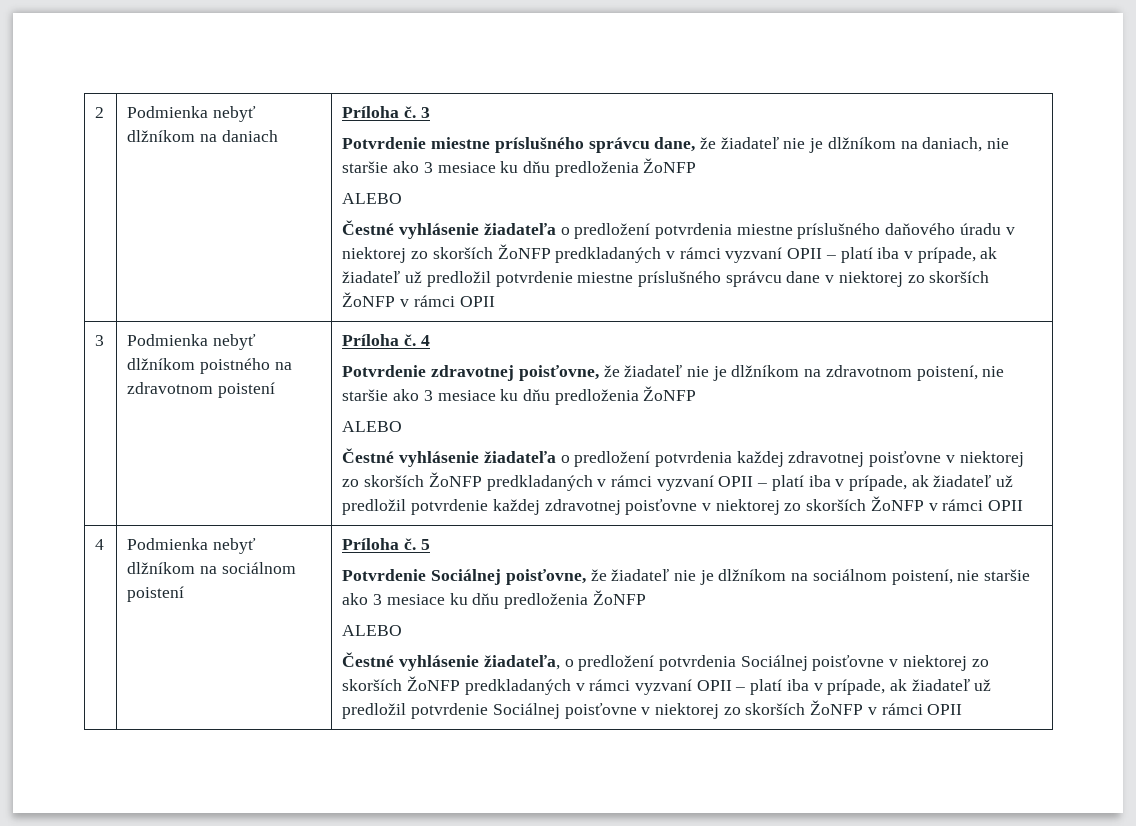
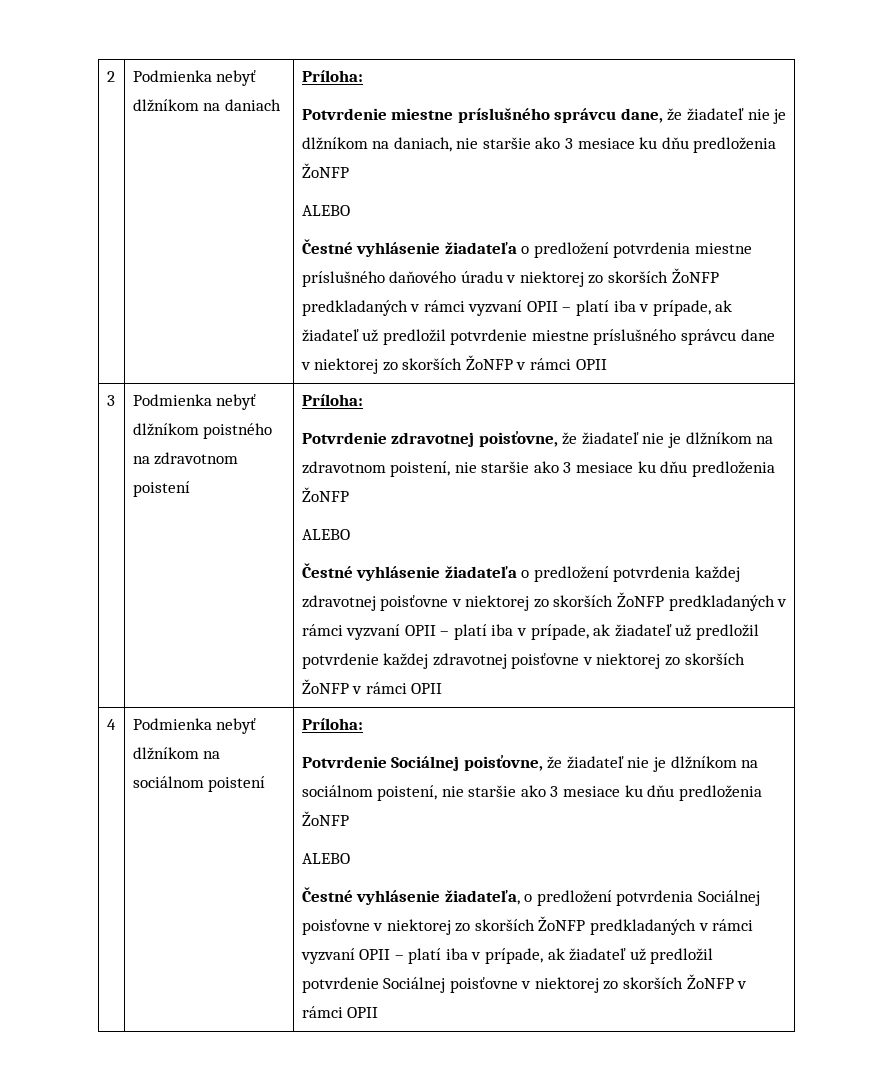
[342,106,430,118] Príloha č. 3 -> [301,70,363,82] Príloha:
[342,334,430,346] Príloha č. 4 -> [301,394,363,406] Príloha:
[342,538,430,550] Príloha č. 5 -> [301,718,363,730] Príloha:

